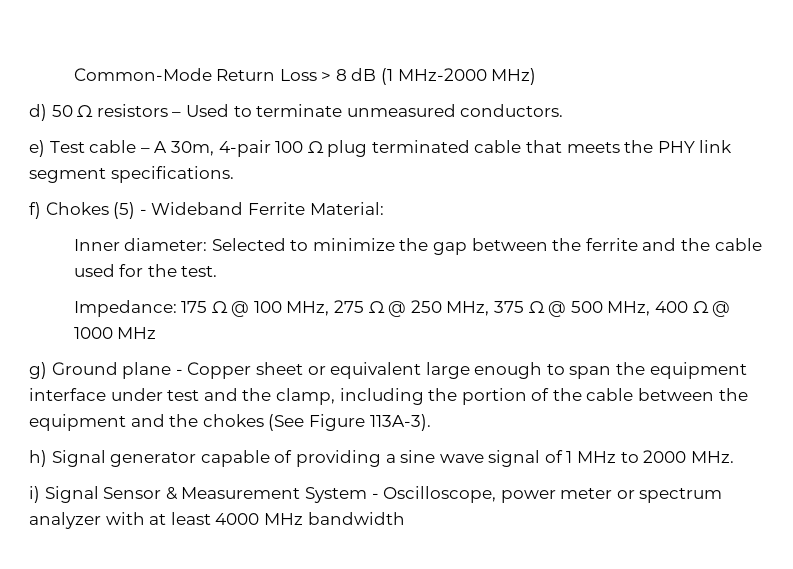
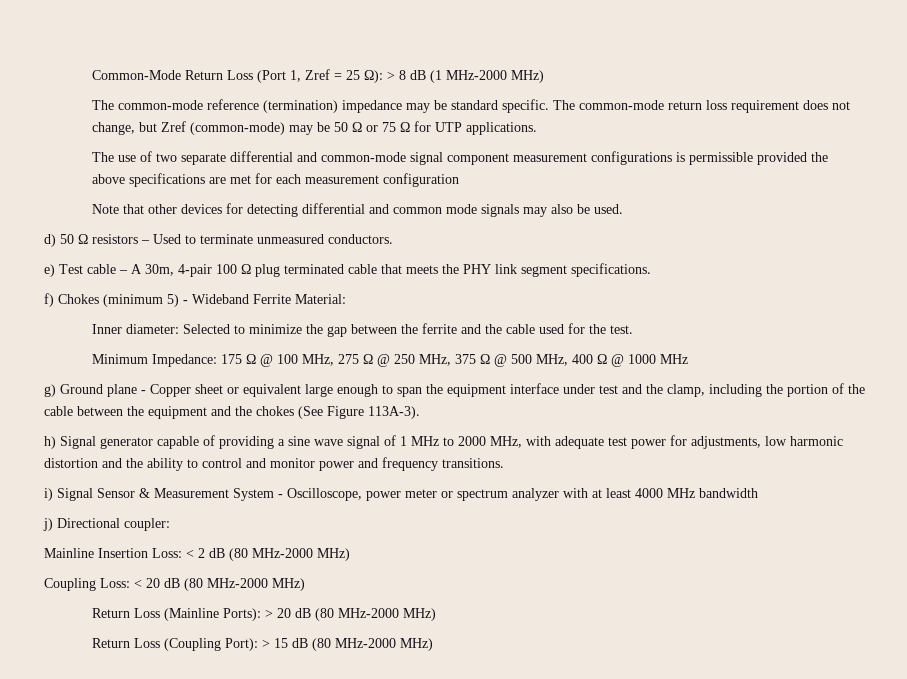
(317, 75) none -> [257,69,384,83] (Port 1, Zref = 25 Ω):
(537, 76) none -> [92,99,851,113] [92,121,538,135] [92,151,829,165] [92,173,460,187] [92,203,624,217] // The common-mode reference (termination) impedance may be standard specific. The common-mode return loss requirement does not change, but Zref (common-mode) may be 50 Ω or 75 Ω for UTP applications. // The use of two separate differential and common-mode signal component measurement configurations is permissible provided the above specifications are met for each measurement configuration // Note that other devices for detecting differential and common mode signals may also be used.
[113,202,136,219] (5) -> [103,294,179,307] (minimum 5)
(218, 271) none -> [92,354,149,364] Minimum
[690,451,734,463] MHz. -> [490,435,843,449] [44,457,504,471] MHz, with adequate test power for adjustments, low harmonic distortion and the ability to control and monitor power and frequency transitions.
(405, 518) none -> [43,518,170,531] [44,548,350,561] [44,578,305,591] [92,608,437,621] [92,638,434,651] // j) Directional coupler: // Mainline Insertion Loss: < 2 dB (80 MHz-2000 MHz) // Coupling Loss: < 20 dB (80 MHz-2000 MHz) // Return Loss (Mainline Ports): > 20 dB (80 MHz-2000 MHz) // Return Loss (Coupling Port): > 15 dB (80 MHz-2000 MHz)

